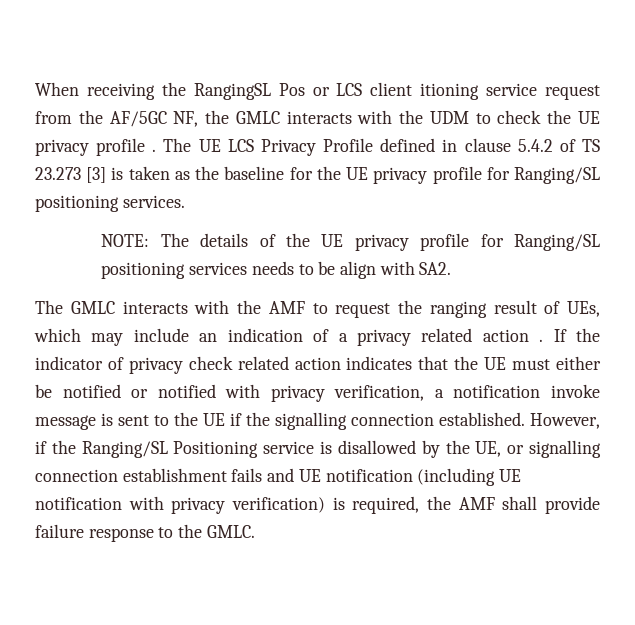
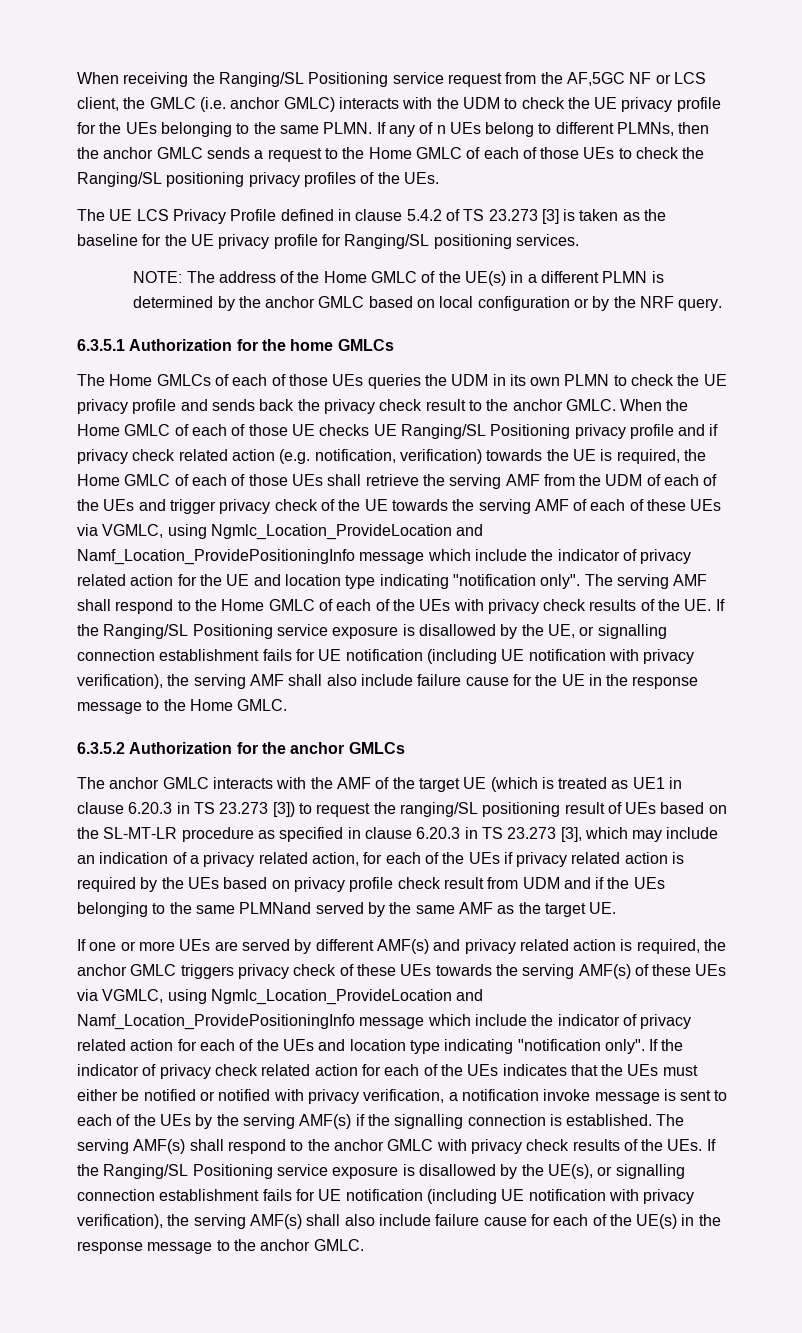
[193,82,600,100] [35,110,280,127] RangingSL Pos or LCS client itioning service request from the AF/5GC NF, the GMLC -> [218,72,706,87] [77,97,335,112] Ranging/SL Positioning service request from the AF,5GC NF or LCS client, the GMLC (i.e. anchor GMLC)
[152,149,157,152] . -> [77,122,710,137] [77,147,705,162] [77,172,439,187] for the UEs belonging to the same PLMN. If any of n UEs belong to different PLMNs, then the anchor GMLC sends a request to the Home GMLC of each of those UEs to check the Ranging/SL positioning privacy profiles of the UEs. //
[200,233,601,251] [101,261,452,279] [35,300,63,314] details of the UE privacy profile for Ranging/SL positioning services needs to be align with SA2. // The -> [218,271,664,286] [133,296,723,311] [77,339,394,351] [77,374,727,389] [77,399,689,414] [77,424,719,439] [77,449,706,464] [77,474,718,489] [77,499,722,514] [77,524,484,540] [77,549,692,565] [77,574,708,589] [77,599,725,614] [77,624,667,639] [77,649,695,664] [77,674,699,689] [77,699,288,714] [77,742,405,754] [77,777,160,789] address of the Home GMLC of the UE(s) in a different PLMN is determined by the anchor GMLC based on local configuration or by the NRF query. // 6.3.5.1 Authorization for the home GMLCs // The Home GMLCs of each of those UEs queries the UDM in its own PLMN to check the UE privacy profile and sends back the privacy check result to the anchor GMLC. When the Home GMLC of each of those UE checks UE Ranging/SL Positioning privacy profile and if privacy check related action (e.g. notification, verification) towards the UE is required, the Home GMLC of each of those UEs shall retrieve the serving AMF from the UDM of each of the UEs and trigger privacy check of the UE towards the serving AMF of each of these UEs via VGMLC, using Ngmlc_Location_ProvideLocation and Namf_Location_ProvidePositioningInfo message which include the indicator of privacy related action for the UE and location type indicating "notification only". The serving AMF shall respond to the Home GMLC of each of the UEs with privacy check results of the UE. If the Ranging/SL Positioning service exposure is disallowed by the UE, or signalling connection establishment fails for UE notification (including UE notification with privacy verification), the serving AMF shall also include failure cause for the UE in the response message to the Home GMLC. // 6.3.5.2 Authorization for the anchor GMLCs // The anchor
[312,300,600,318] to request the ranging result of UEs, -> [375,777,683,792] [77,802,727,817] [77,827,582,842] of the target UE (which is treated as UE1 in clause 6.20.3 in TS 23.273 [3]) to request the ranging/SL positioning result of UEs based on the SL-MT-LR procedure as specified in clause 6.20.3 in TS 23.273 [3],
[482,329,544,342] action . -> [311,852,685,867] [77,877,665,892] [77,902,617,917] [77,939,727,954] [77,964,727,979] [77,989,484,1005] [77,1014,692,1030] [77,1039,645,1054] action, for each of the UEs if privacy related action is required by the UEs based on privacy profile check result from UDM and if the UEs belonging to the same PLMNand served by the same AMF as the target UE. // If one or more UEs are served by different AMF(s) and privacy related action is required, the anchor GMLC triggers privacy check of these UEs towards the serving AMF(s) of these UEs via VGMLC, using Ngmlc_Location_ProvideLocation and Namf_Location_ProvidePositioningInfo message which include the indicator of privacy related action for each of the UEs and location type indicating "notification only".
(341, 363) none -> [361,1064,499,1076] for each of the UEs
[484,357,507,370] UE -> [627,1064,659,1076] UEs
[174,412,600,430] [35,440,601,458] [35,468,522,486] [35,496,601,514] [35,524,203,542] the UE if the signalling connection established. However, if the Ranging/SL Positioning service is disallowed by the UE, or signalling connection establishment fails and UE notification (including UE notification with privacy verification) is required, the AMF shall provide failure response to the -> [77,1114,685,1129] [77,1139,716,1154] [77,1164,685,1179] [77,1189,695,1204] [77,1214,721,1229] [77,1239,311,1254] each of the UEs by the serving AMF(s) if the signalling connection is established. The serving AMF(s) shall respond to the anchor GMLC with privacy check results of the UEs. If the Ranging/SL Positioning service exposure is disallowed by the UE(s), or signalling connection establishment fails for UE notification (including UE notification with privacy verification), the serving AMF(s) shall also include failure cause for each of the UE(s) in the response message to the anchor

